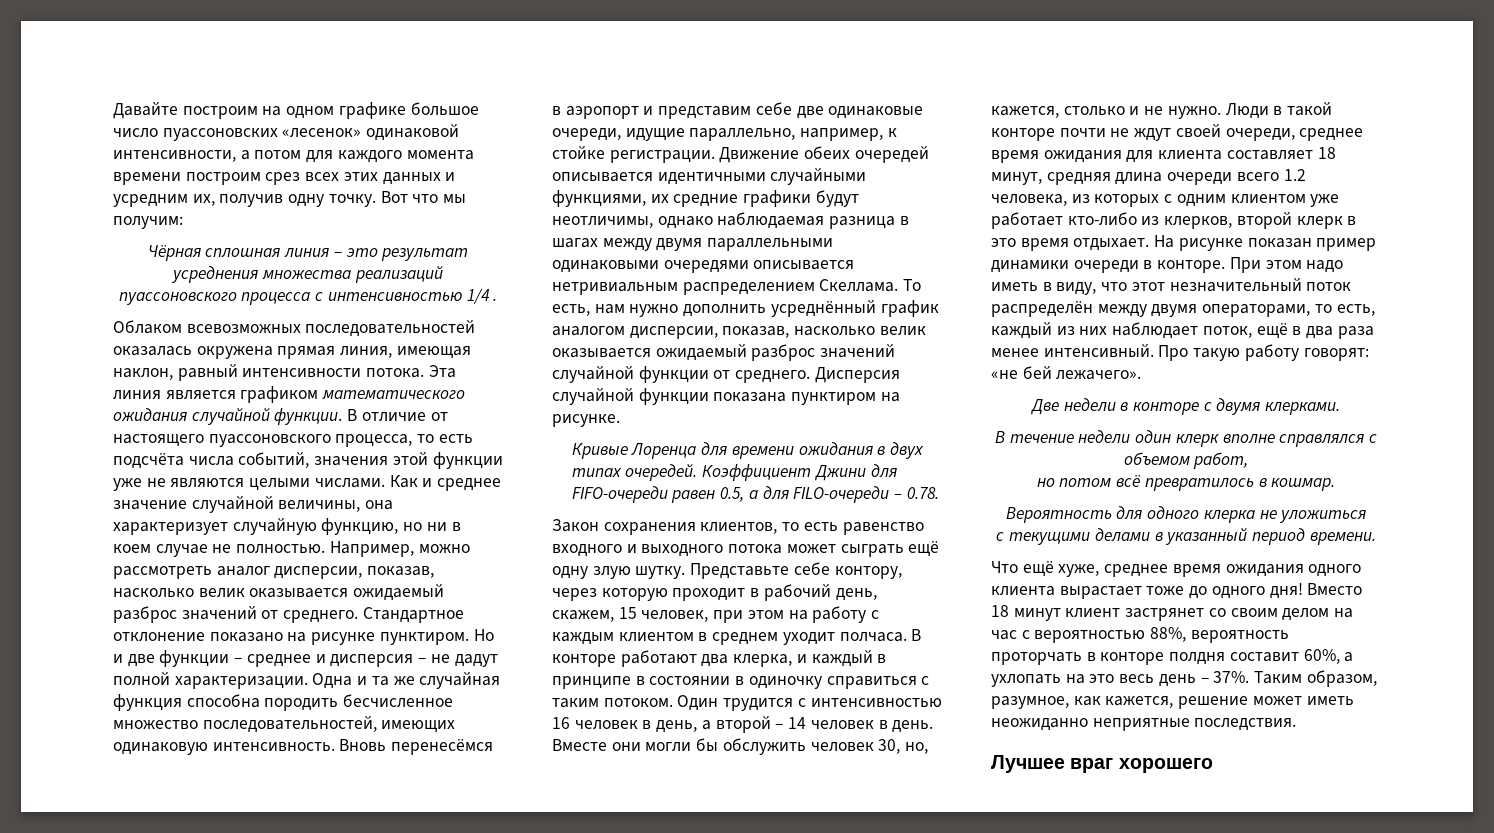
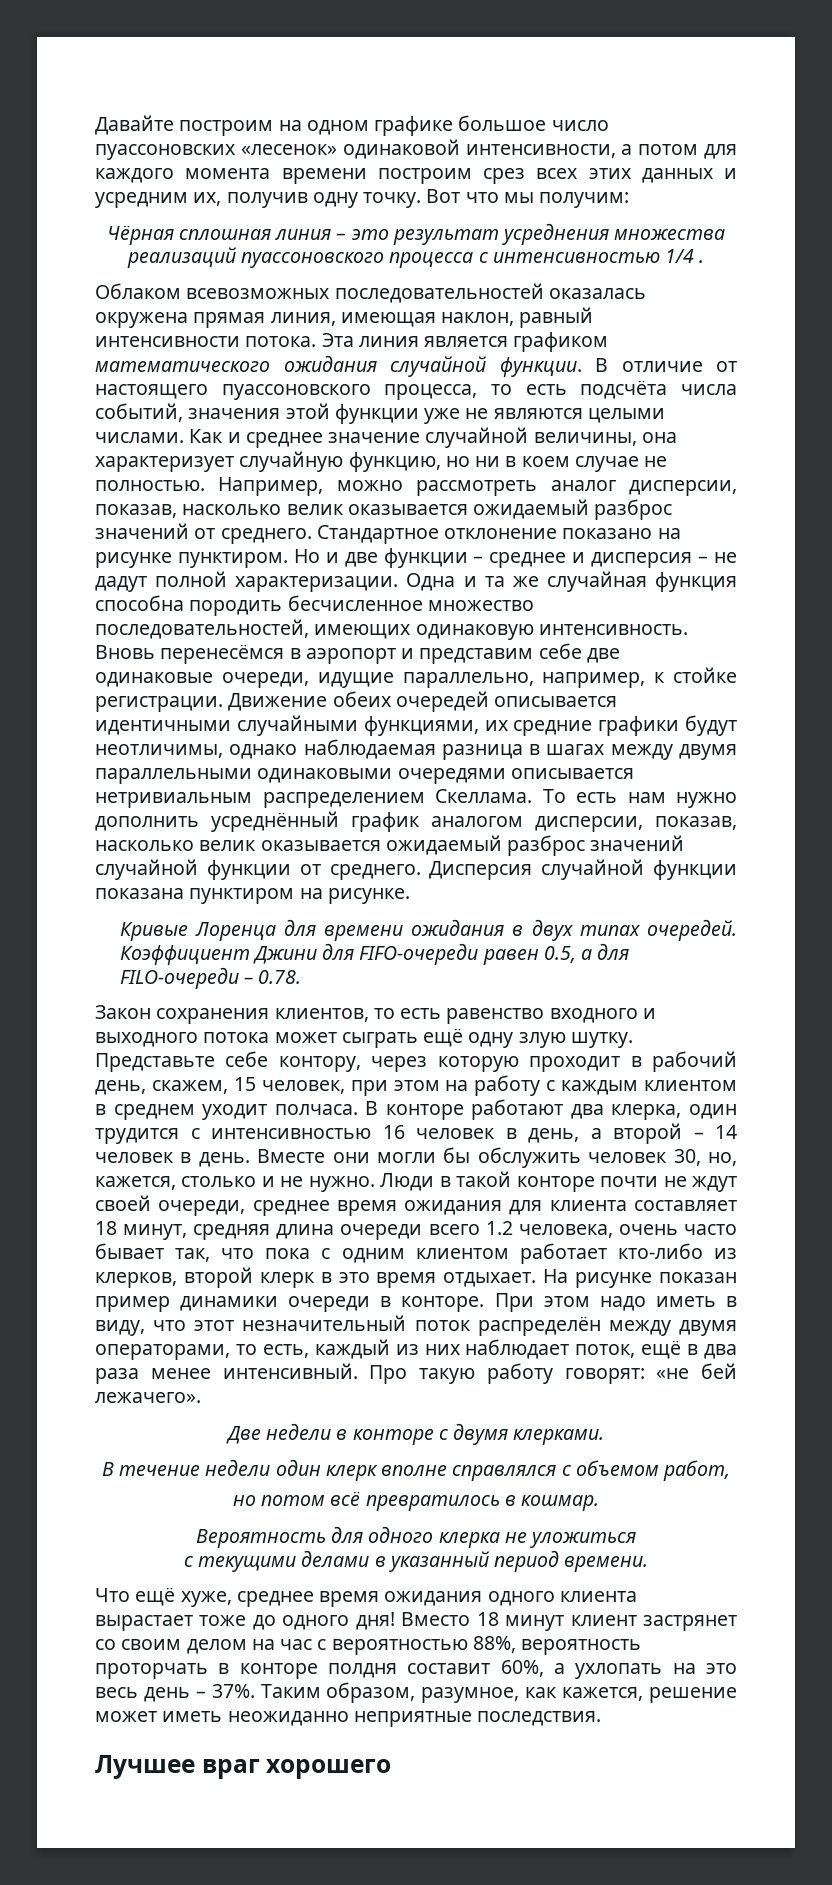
[552,304,590,316] есть, -> [576,792,617,803] есть
[796,650,887,667] [552,676,930,689] [552,695,719,711] и каждый в принципе в состоянии в одиночку справиться с таким потоком. Один -> [689,1104,737,1119] один
[1071,194,1160,207] из которых -> [618,1224,737,1235] [95,1243,311,1262] очень часто бывает так, что пока
[1310,194,1340,207] уже -> (509, 1253) none

